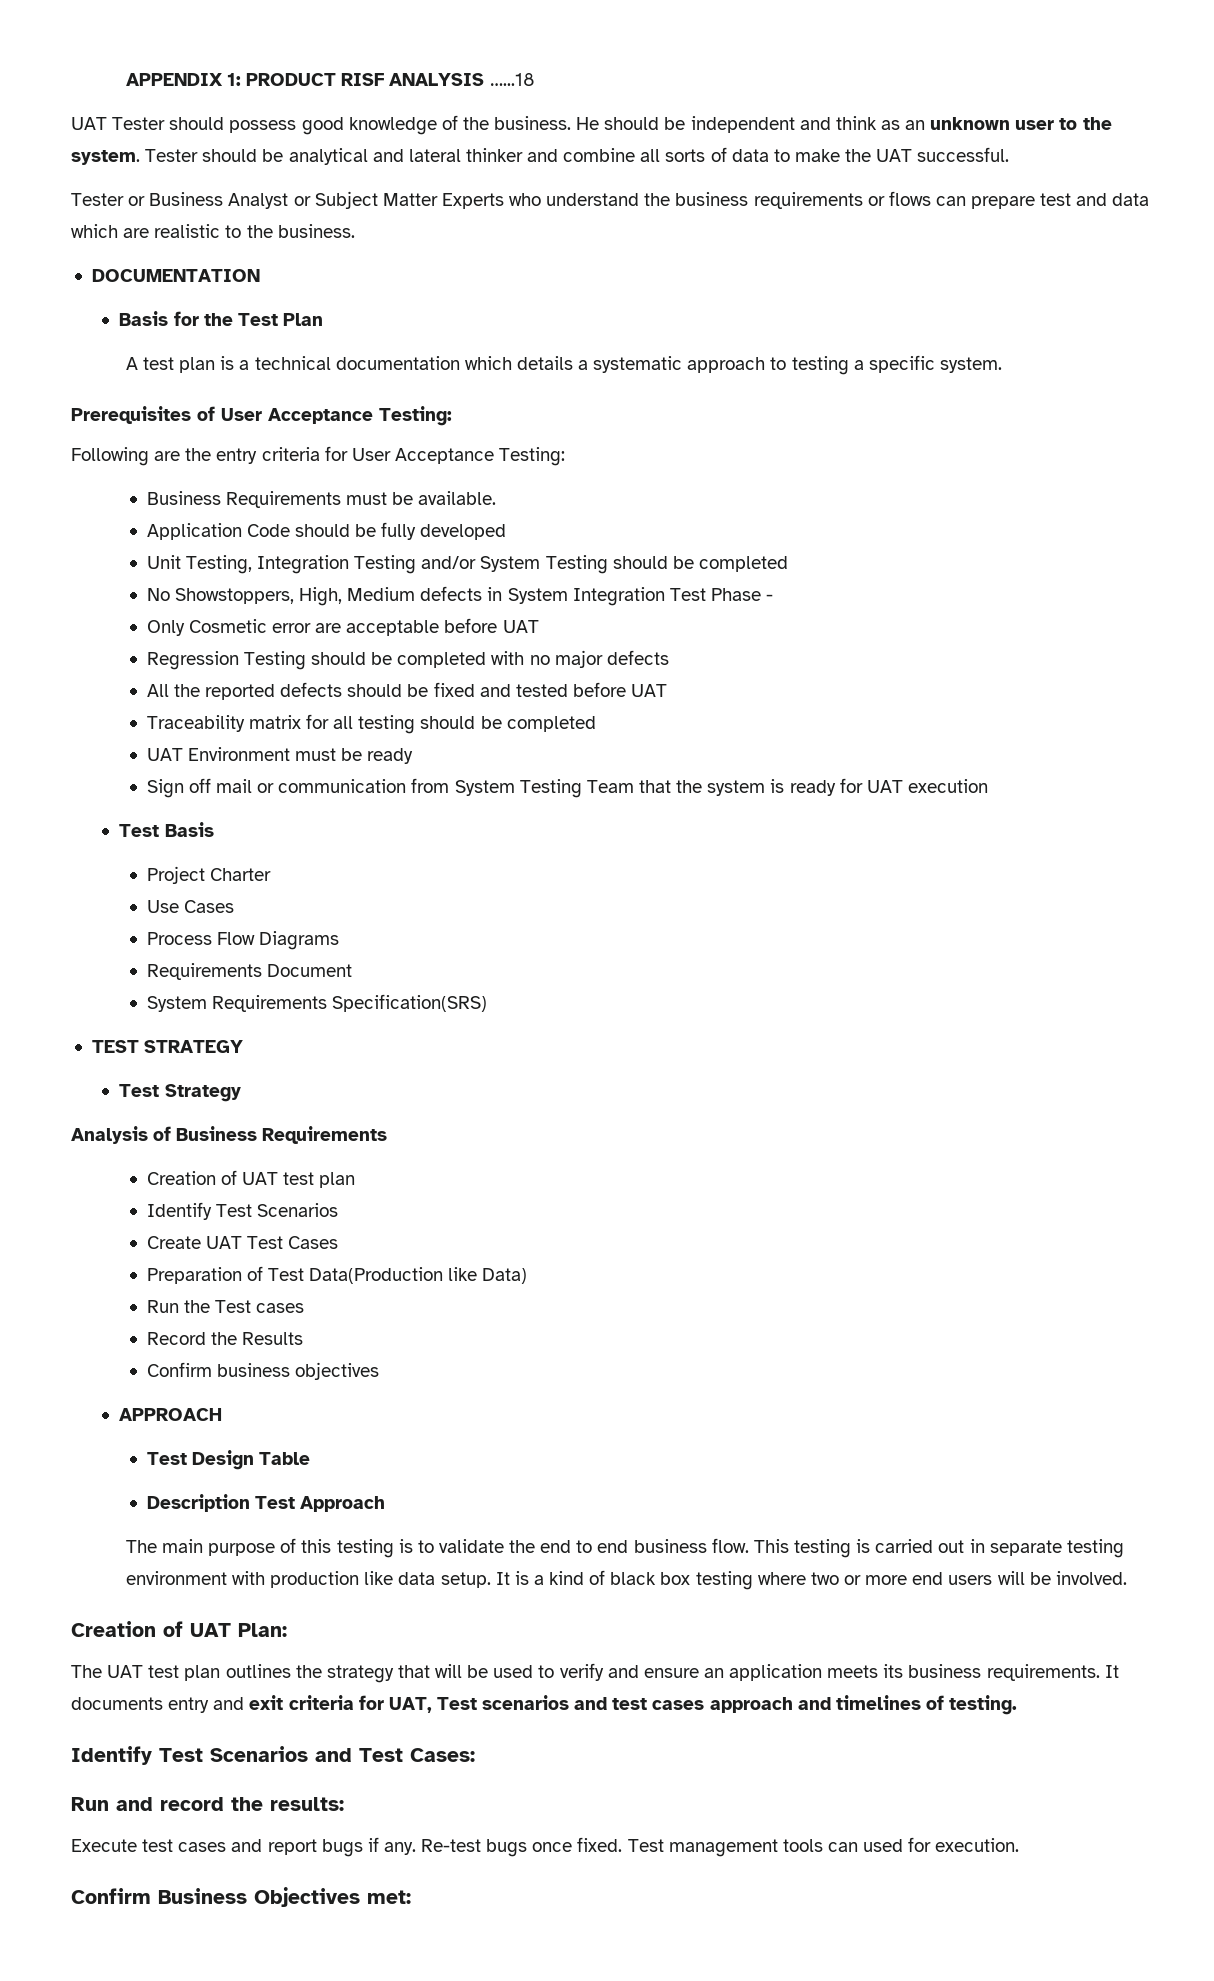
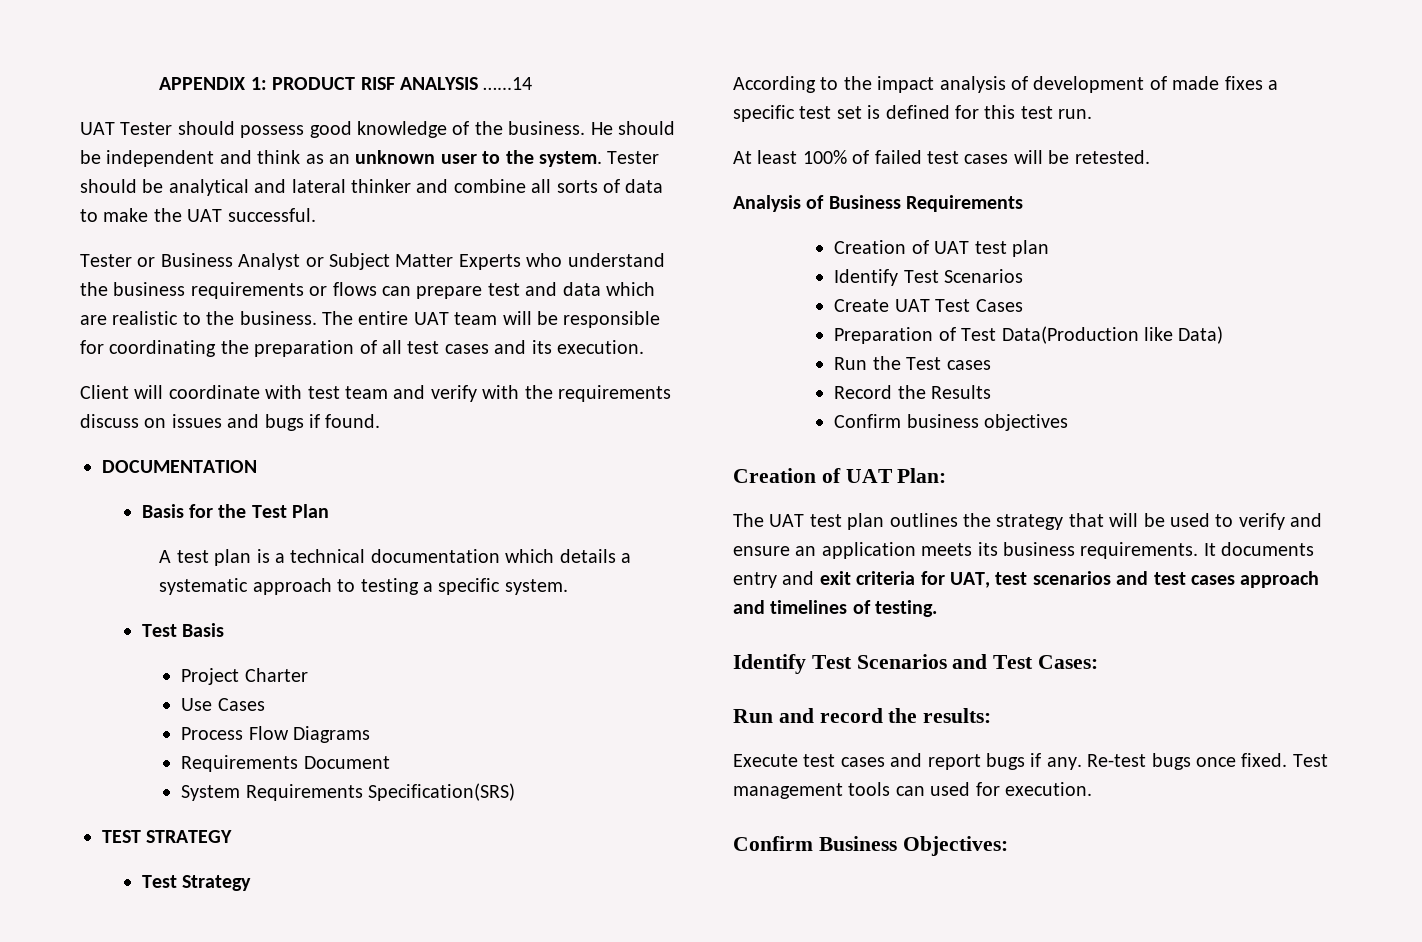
[489,73,535,86] …...18 -> [483,77,533,90] …...14
(355, 231) none -> [322,311,661,328] [80,340,644,357] [80,385,671,402] [80,414,381,431] The entire UAT team will be responsible for coordinating the preparation of all test cases and its execution. // Client will coordinate with test team and verify with the requirements discuss on issues and bugs if found.
[71,406,452,426] [71,446,566,466] [146,491,497,508] [146,522,507,540] [146,555,788,574] [146,586,774,606] [146,618,539,636] [146,650,669,670] [146,682,668,700] [146,714,596,734] [146,747,414,764] [146,778,988,798] // Prerequisites of User Acceptance Testing: // Following are the entry criteria for User Acceptance Testing: // Business Requirements must be available. // Application Code should be fully developed // Unit Testing, Integration Testing and/or System Testing should be completed // No Showstoppers, High, Medium defects in System Integration Test Phase - // Only Cosmetic error are acceptable before UAT // Regression Testing should be completed with no major defects // All the reported defects should be fixed and tested before UAT // Traceability matrix for all testing should be completed // UAT Environment must be ready // Sign off mail or communication from System Testing Team that the system is ready for UAT execution -> (568, 587) none
(241, 1093) none -> [733,76,1278,93] [733,105,1093,122] [733,150,1150,164] // According to the impact analysis of development of made fixes a specific test set is defined for this test run. // At least 100% of failed test cases will be retested.
[119,1408,223,1421] [146,1450,311,1470] [146,1494,386,1512] [125,1538,1124,1558] [125,1570,1127,1590] // APPROACH // Test Design Table // Description Test Approach // The main purpose of this testing is to validate the end to end business flow. This testing is carried out in separate testing environment with production like data setup. It is a kind of black box testing where two or more end users will be involved. -> (1069, 422) none
[436,1697,477,1710] Test -> [995,572,1028,585] test
[254,1887,411,1907] Objectives met: -> [902,836,1008,856] Objectives:

